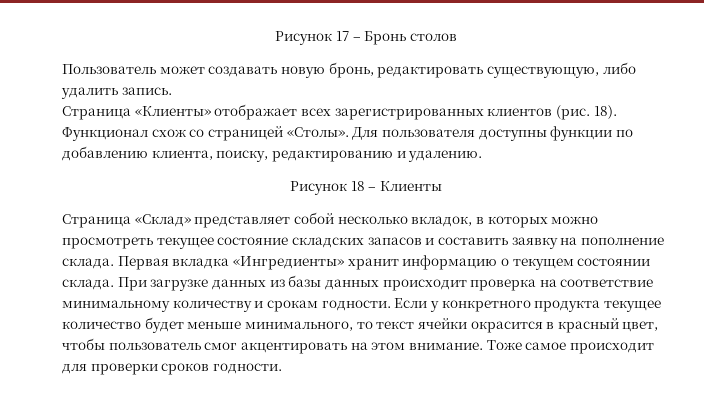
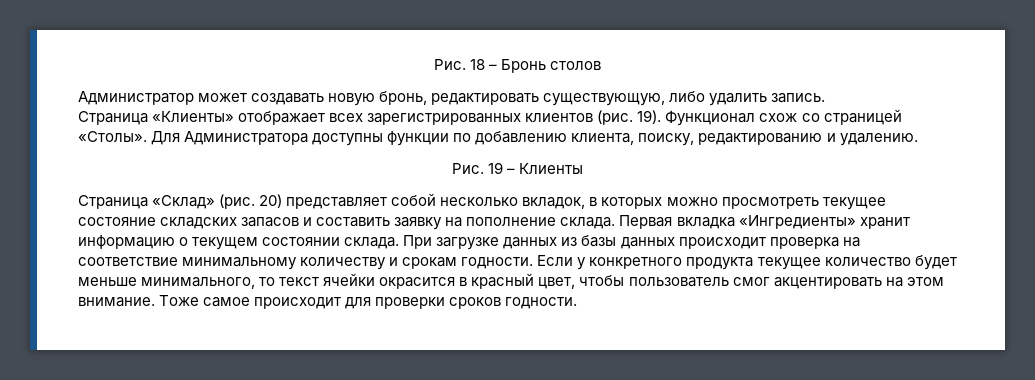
[275,31,349,45] Рисунок 17 -> [433,59,485,70] Рис. 18
[62,64,156,74] Пользователь -> [78,91,194,105] Администратор
[593,105,617,119] 18). -> [637,110,662,124] 19).
[381,129,475,137] пользователя -> [184,131,309,145] Администратора
[290,181,365,195] Рисунок 18 -> [451,162,503,174] Рис. 19
(191, 220) none -> [219,194,283,209] (рис. 20)

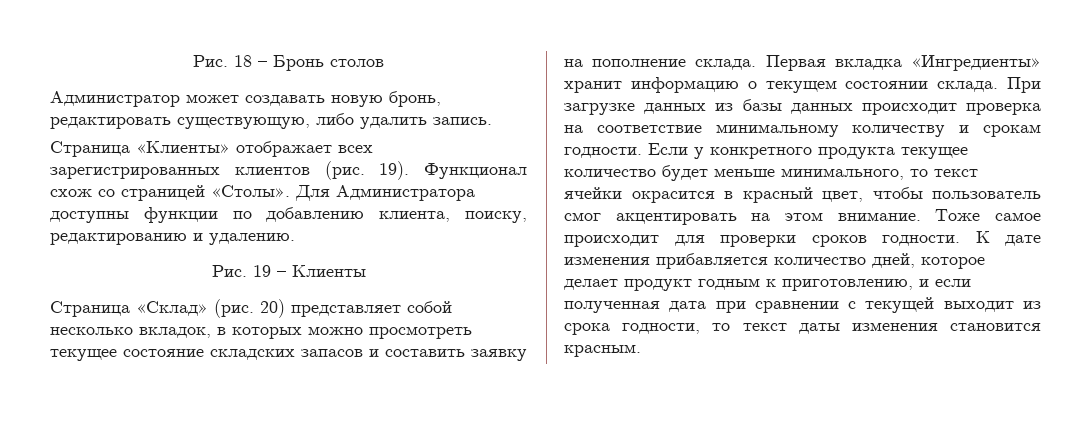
(578, 303) none -> [975,231,1041,246] [564,253,985,269] [564,278,971,291] [564,297,1041,313] [564,322,1041,335] [564,344,641,357] К дате изменения прибавляется количество дней, которое делает продукт годным к приготовлению, и если полученная дата при сравнении с текущей выходит из срока годности, то текст даты изменения становится красным.

